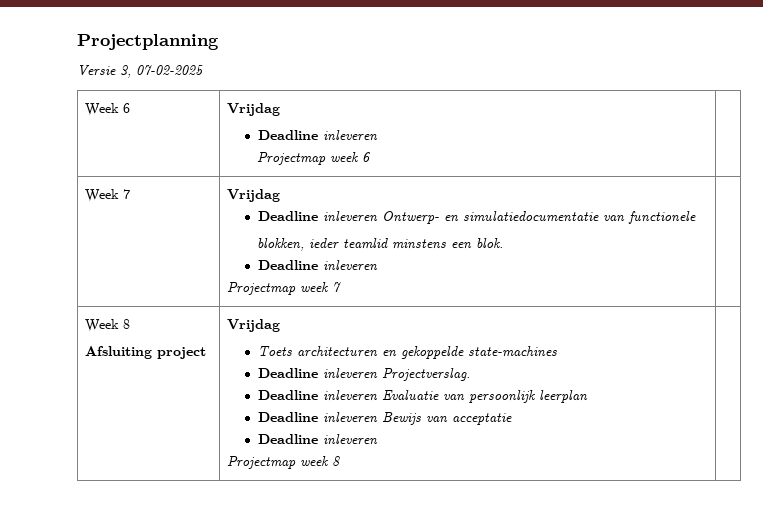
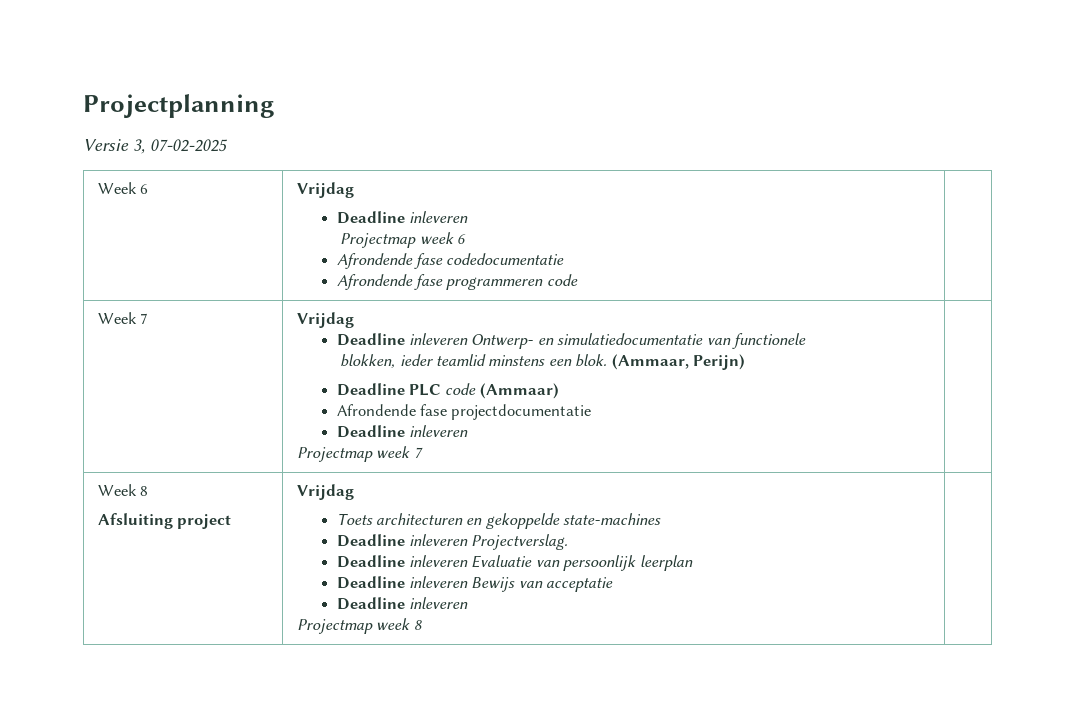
(370, 157) none -> [336,253,565,269] [336,274,578,290] // Afrondende fase codedocumentatie // Afrondende fase programmeren code
(503, 243) none -> [611,354,746,370] [336,383,559,399] [336,404,592,420] (Ammaar, Perijn) // Deadline PLC code (Ammaar) // Afrondende fase projectdocumentatie

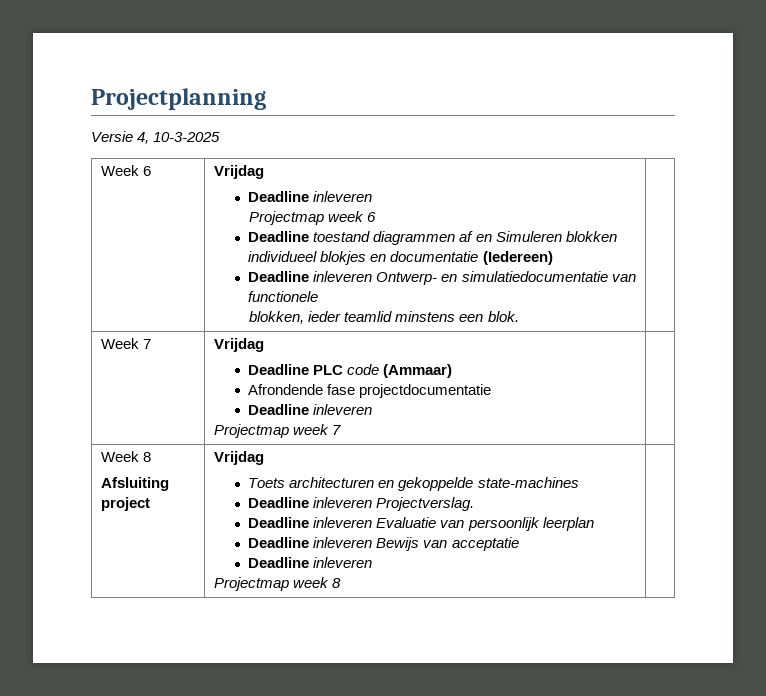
[133,139,228,154] 3, 07-02-2025 -> [137,132,221,144] 4, 10-3-2025
[336,253,565,269] [336,274,578,290] [97,312,149,324] [296,312,354,328] Afrondende fase codedocumentatie // Afrondende fase programmeren code | // Week 7 | Vrijdag -> [248,231,617,245] [248,251,553,265] Deadline toestand diagrammen af en Simuleren blokken individueel blokjes en documentatie (Iedereen)
[611,354,746,370] (Ammaar, Perijn) -> [101,338,152,349] [214,338,265,352] | // Week 7 | Vrijdag

